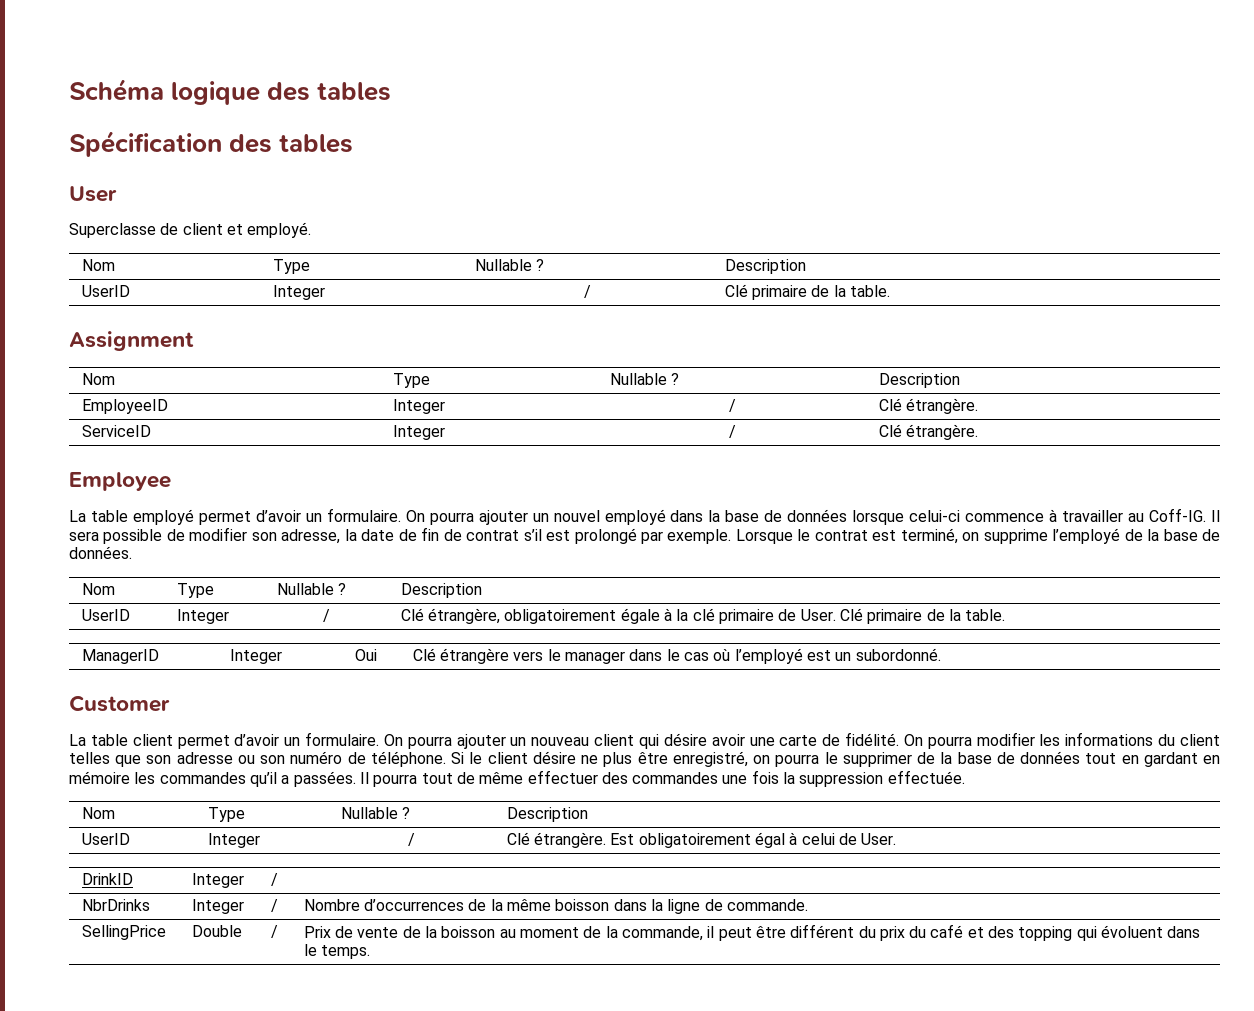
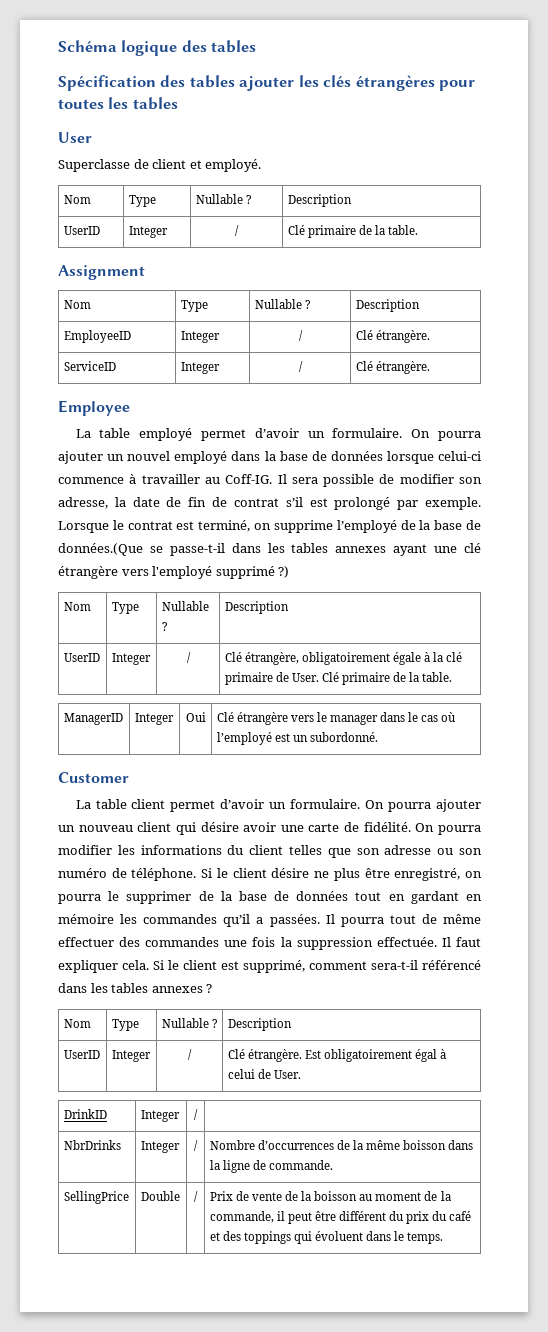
(354, 143) none -> [239,75,476,91] [58,97,178,110] ajouter les clés étrangères pour toutes les tables
[69,546,132,559] données. -> [58,543,482,556] [58,566,290,579] données.(Que se passe-t-il dans les tables annexes ayant une clé étrangère vers l'employé supprimé ?)
(965, 777) none -> [441,937,481,947] [58,960,481,973] [58,983,213,993] Il faut expliquer cela. Si le client est supprimé, comment sera-t-il référencé dans les tables annexes ?
[1018,926,1073,941] topping -> [243,1231,291,1244] toppings

